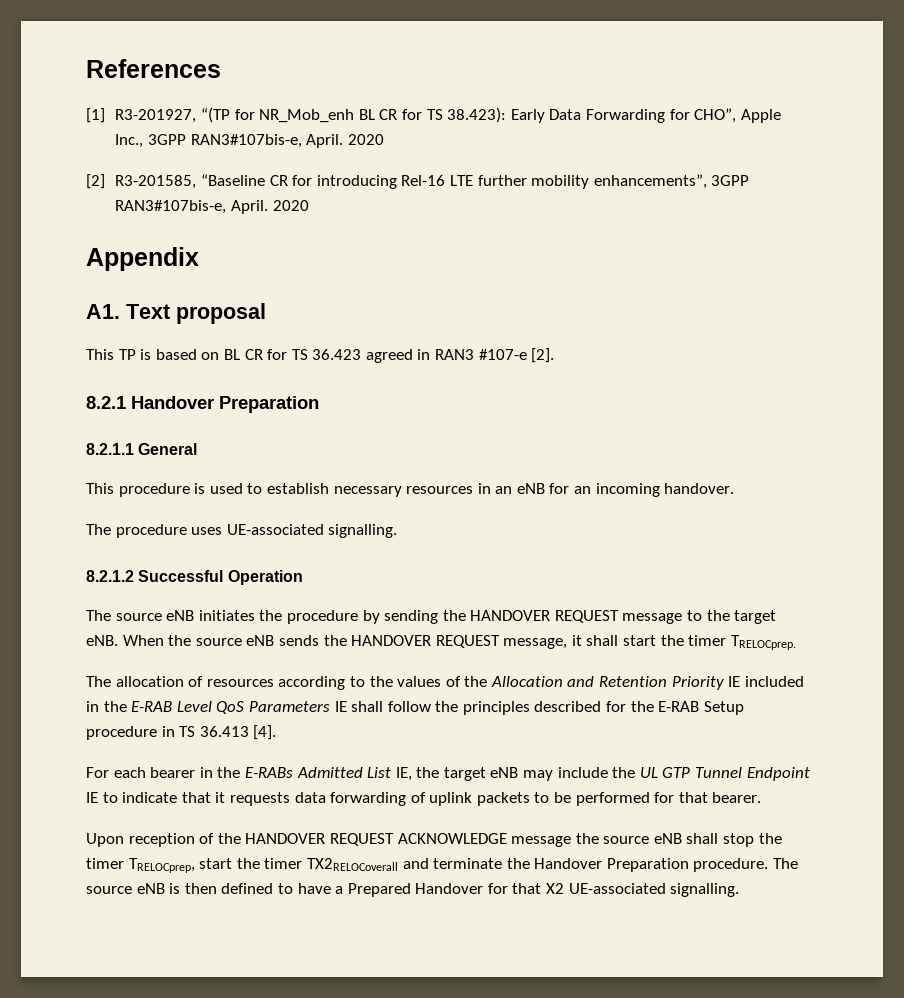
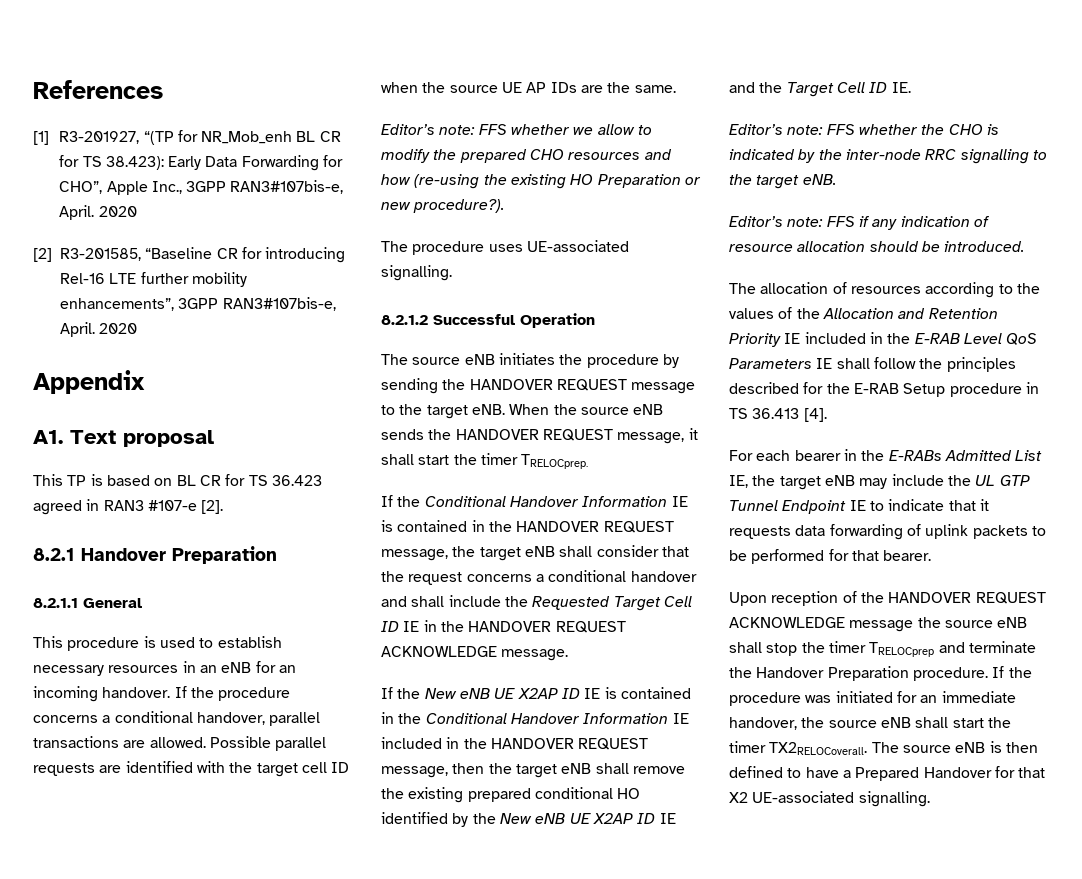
(735, 488) none -> [174,686,291,701] [33,711,321,726] [33,736,327,751] [33,761,350,777] [381,82,676,93] [381,124,652,135] [381,149,672,163] [381,174,701,189] [381,199,505,213] If the procedure concerns a conditional handover, parallel transactions are allowed. Possible parallel requests are identified with the target cell ID when the source UE AP IDs are the same. // Editor’s note: FFS whether we allow to modify the prepared CHO resources and how (re-using the existing HO Preparation or new procedure?).
(796, 642) none -> [381,495,688,507] [381,520,674,533] [381,545,689,561] [381,570,697,585] [381,595,692,611] [381,620,626,633] [381,646,569,661] [381,687,691,699] [381,712,689,724] [381,737,649,750] [381,763,685,778] [381,787,641,803] [381,812,676,827] [729,82,911,97] [729,124,999,135] [729,149,1047,164] [729,174,836,189] [729,216,989,230] [729,241,1025,252] // If the Conditional Handover Information IE is contained in the HANDOVER REQUEST message, the target eNB shall consider that the request concerns a conditional handover and shall include the Requested Target Cell ID IE in the HANDOVER REQUEST ACKNOWLEDGE message. // If the New eNB UE X2AP ID IE is contained in the Conditional Handover Information IE included in the HANDOVER REQUEST message, then the target eNB shall remove the existing prepared conditional HO identified by the New eNB UE X2AP ID IE and the Target Cell ID IE. // Editor’s note: FFS whether the CHO is indicated by the inter-node RRC signalling to the target eNB. // Editor’s note: FFS if any indication of resource allocation should be introduced.
[128,858,398,873] TRELOCprep, start the timer TX2RELOCoverall -> [869,642,935,657] TRELOCprep
(769, 865) none -> [992,666,1032,678] [729,691,1016,706] [729,717,1011,730] [729,741,868,755] If the procedure was initiated for an immediate handover, the source eNB shall start the timer TX2RELOCoverall.

